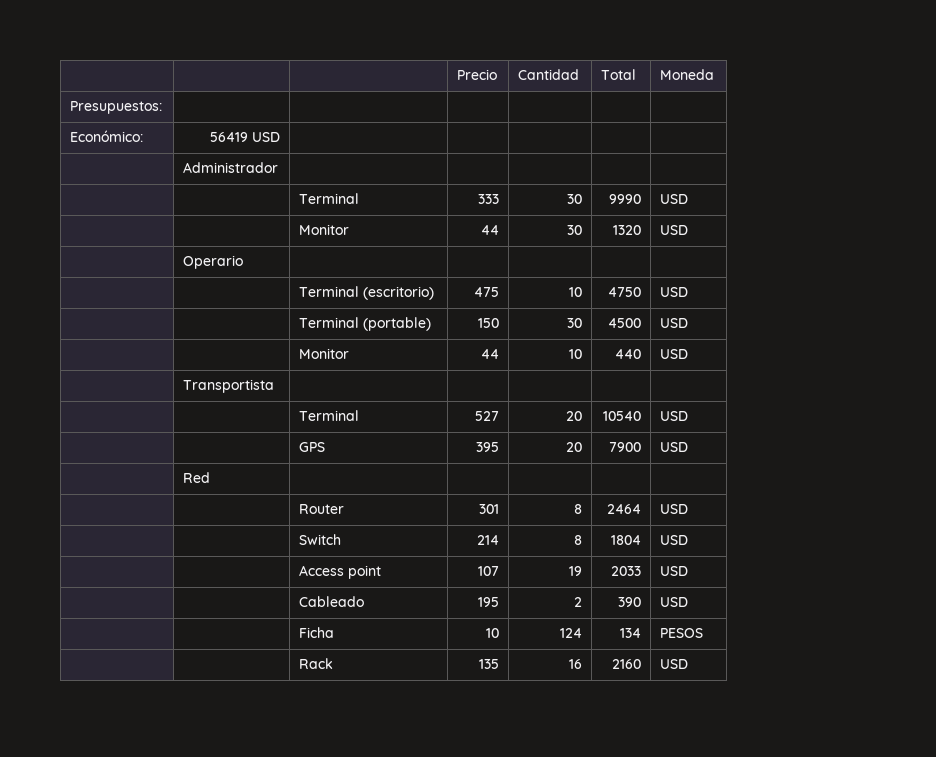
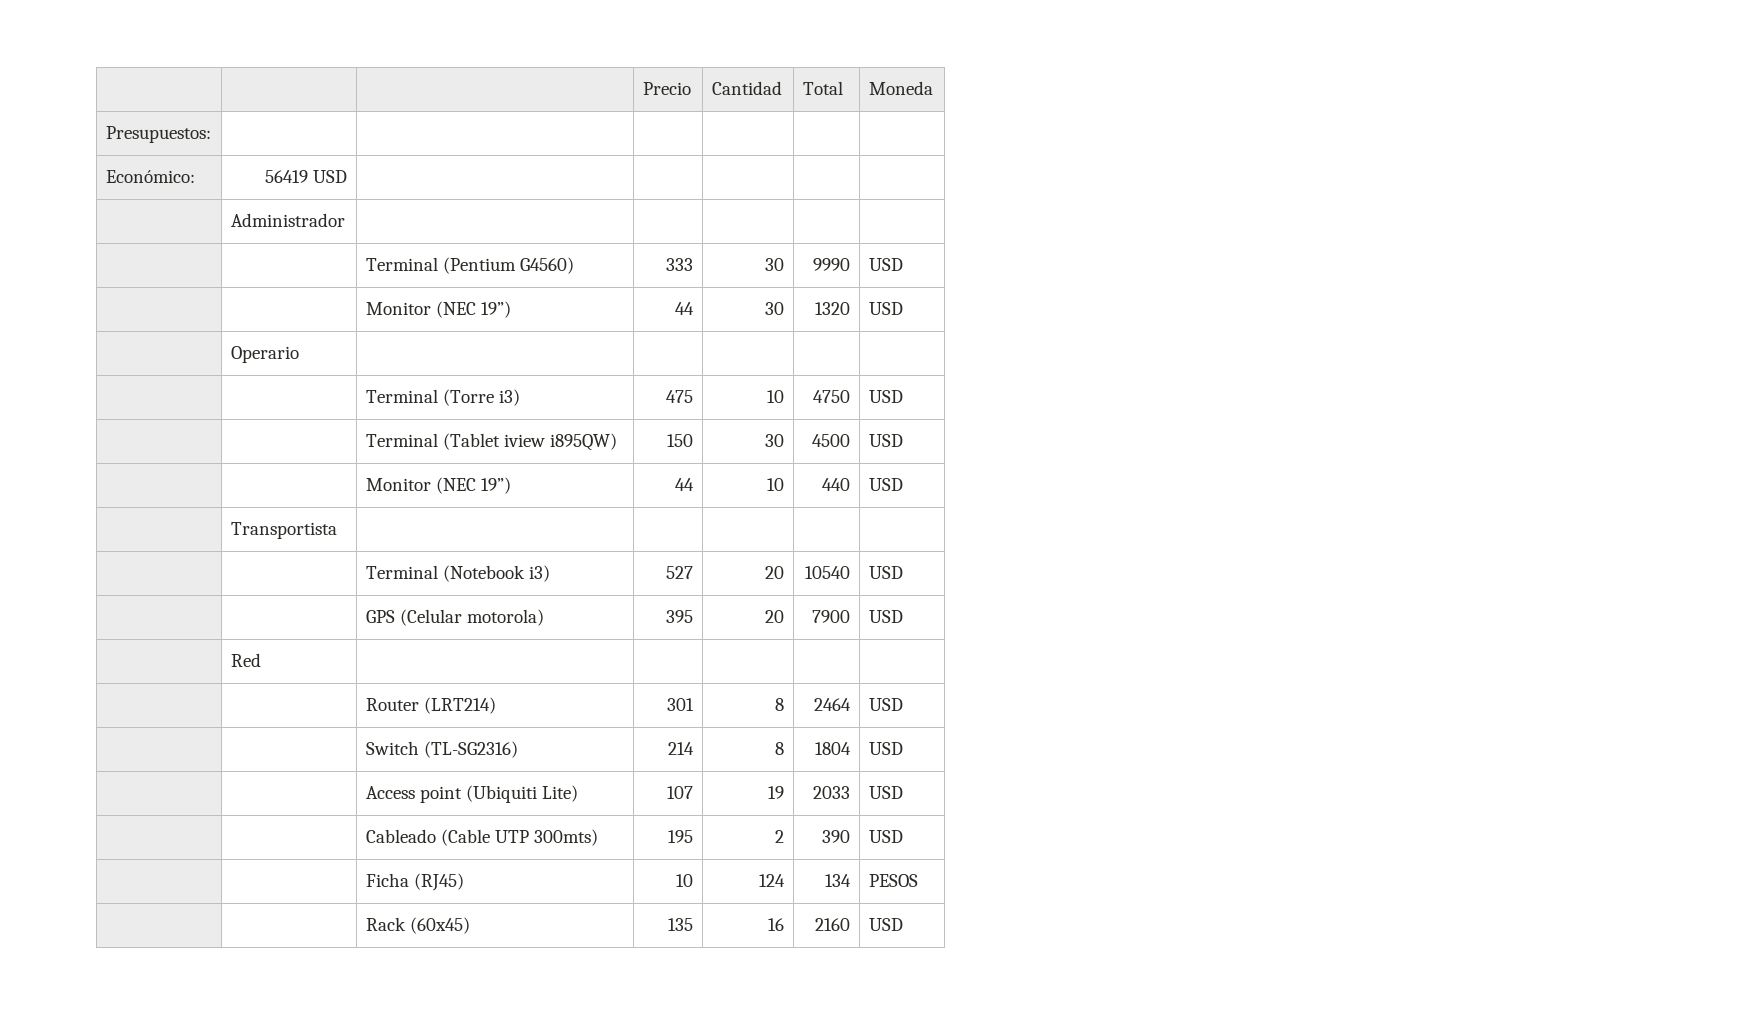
(360, 198) none -> [442,257,574,274] (Pentium G4560)
(350, 229) none -> [435,301,511,318] (NEC 19”)
[363,286,435,300] (escritorio) -> [442,389,520,406] (Torre i3)
[363,317,432,331] (portable) -> [442,433,617,451] (Tablet iview i895QW)
(350, 353) none -> [435,477,511,494] (NEC 19”)
(360, 415) none -> [442,565,550,582] (Notebook i3)
(326, 447) none -> [399,609,544,626] (Celular motorola)
(345, 509) none -> [423,697,496,714] (LRT214)
(342, 539) none -> [423,741,518,758] (TL-SG2316)
(382, 572) none -> [465,785,578,803] (Ubiquiti Lite)
(365, 601) none -> [440,829,598,846] (Cable UTP 300mts)
(335, 632) none -> [413,873,464,891] (RJ45)
(334, 663) none -> [409,917,470,934] (60x45)

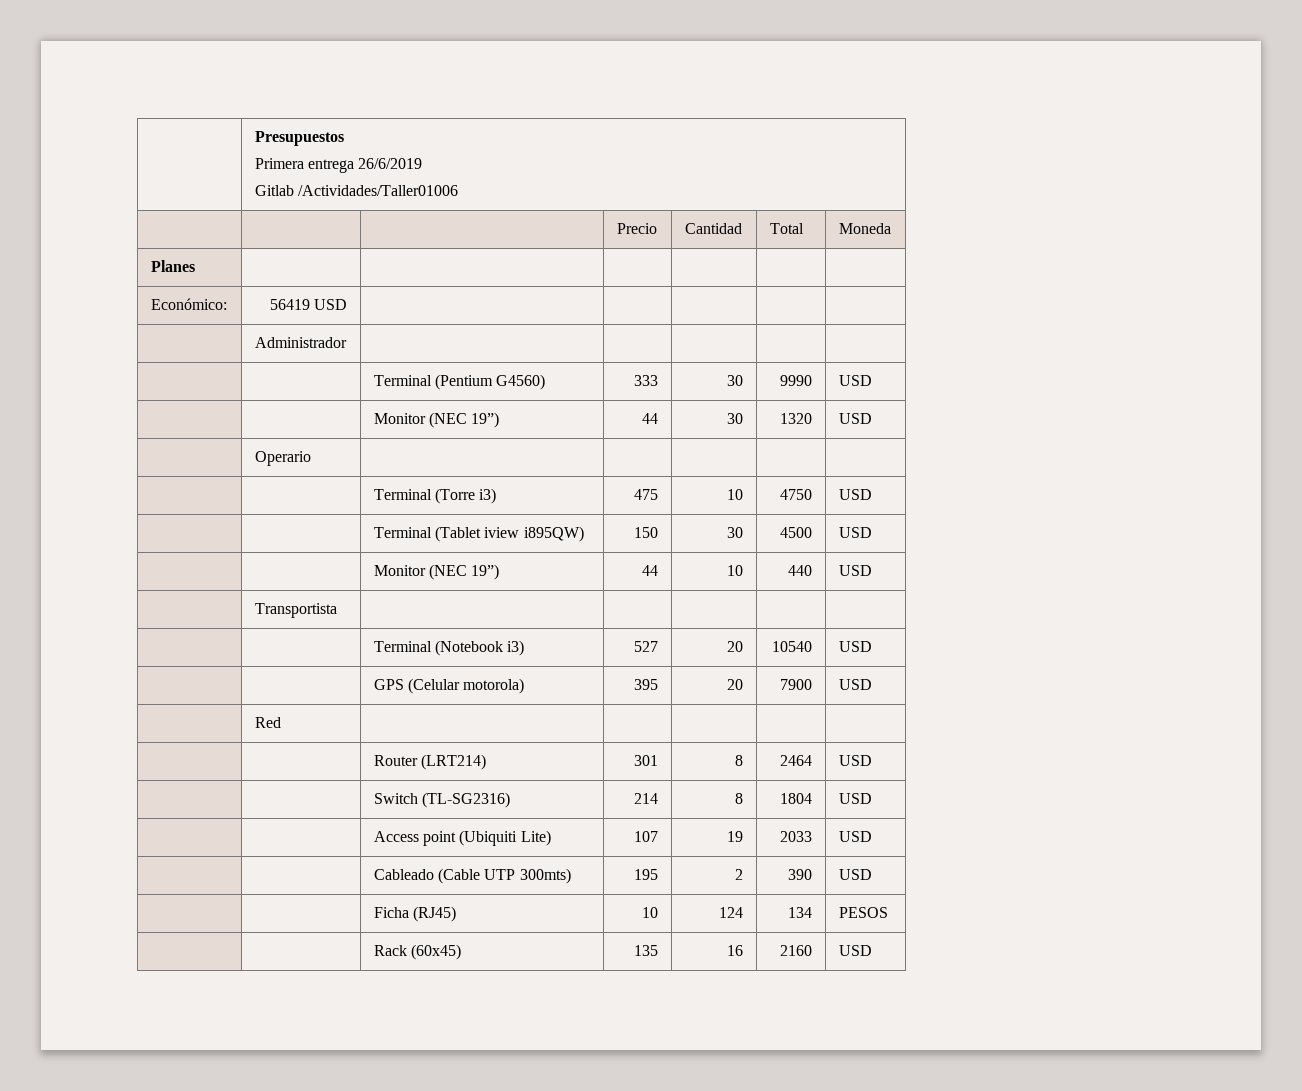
(642, 88) none -> [254,131,344,146] [254,158,423,173] [254,185,459,196] | Presupuestos // Primera entrega 26/6/2019 // Gitlab /Actividades/Taller01006 //
[105,126,211,143] Presupuestos: -> [150,260,195,272] Planes

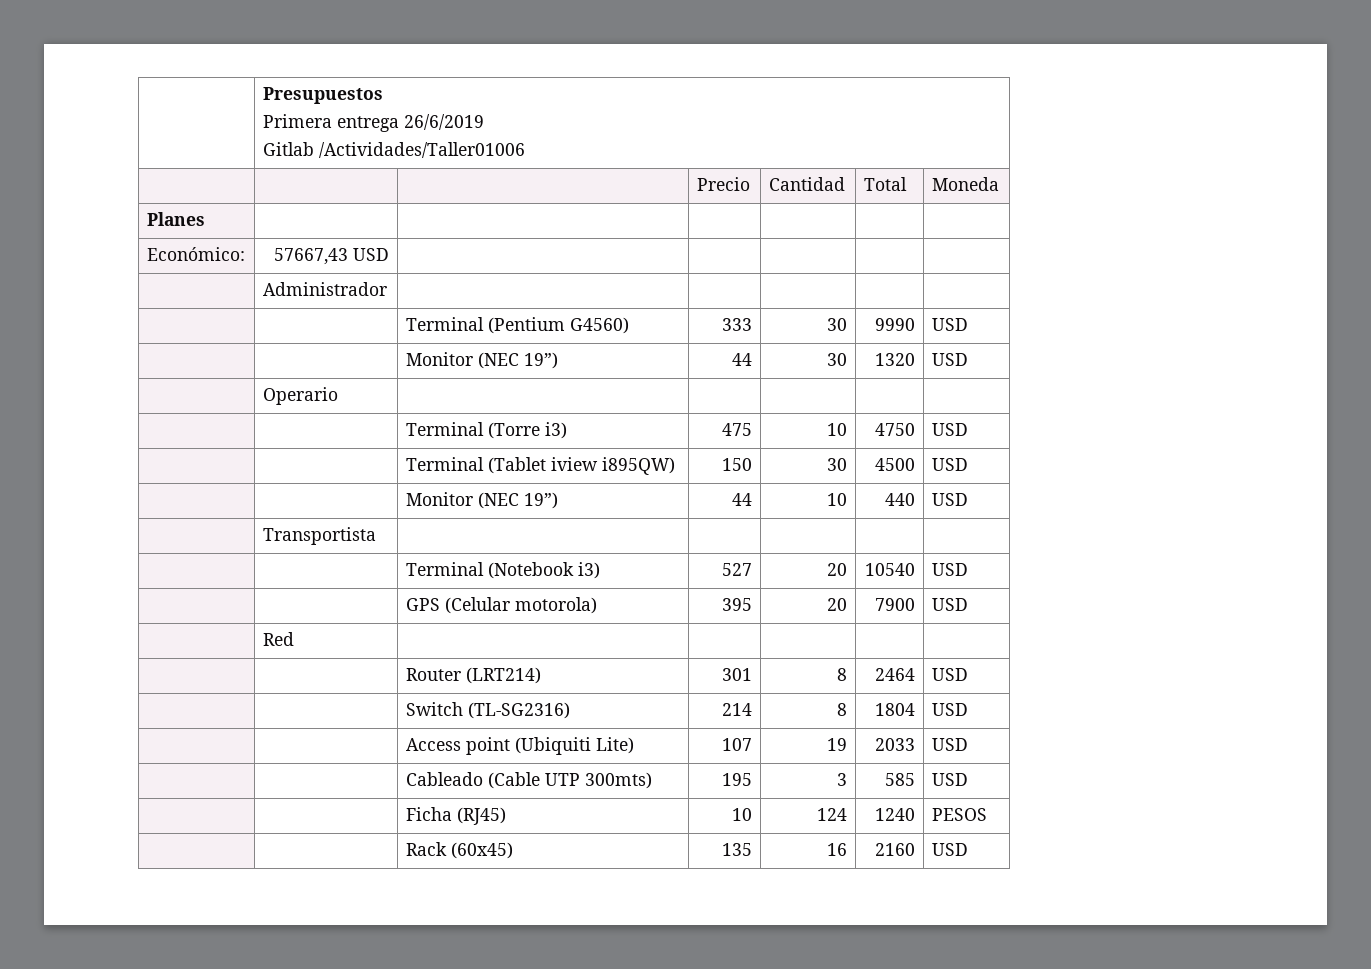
[269,299,310,310] 56419 -> [274,248,349,265] 57667,43
[735,869,744,880] [788,869,813,880] 2 | 390 -> [837,773,848,786] [885,773,916,786] 3 | 585
[788,907,813,918] 134 -> [875,808,916,821] 1240

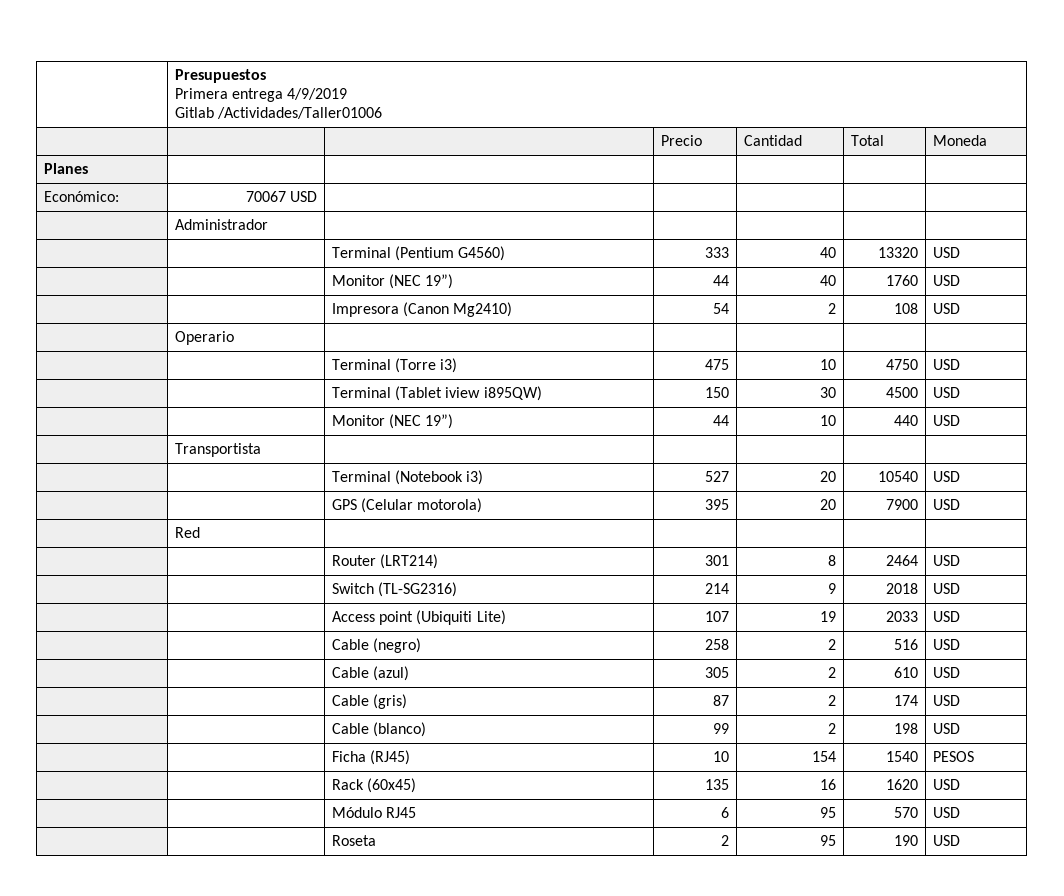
[403,114,484,130] 26/6/2019 -> [287,88,348,100] 4/9/2019
[274,248,349,265] 57667,43 -> [245,191,286,202] 70067
[827,318,848,331] [875,318,916,331] [931,318,968,331] [405,352,558,369] [732,353,753,366] [827,353,848,366] [875,353,916,366] 30 | 9990 | USD // | | Monitor (NEC 19”) | 44 | 30 | 1320 -> [819,247,836,258] [877,247,918,258] [933,247,961,258] [332,274,454,289] [712,275,729,286] [819,275,836,286] [885,275,918,286] [933,275,961,286] [332,302,513,317] [712,303,729,314] [827,303,836,314] [893,303,918,314] 40 | 13320 | USD // | | Monitor (NEC 19”) | 44 | 40 | 1760 | USD // | | Impresora (Canon Mg2410) | 54 | 2 | 108
[837,703,848,716] [875,703,916,716] 8 | 1804 -> [827,583,836,594] [885,583,918,594] 9 | 2018
[405,772,652,789] [722,773,753,786] [837,773,848,786] [885,773,916,786] Cableado (Cable UTP 300mts) | 195 | 3 | 585 -> [332,638,422,653] [704,639,729,650] [827,639,836,650] [893,639,918,650] [933,639,961,650] [332,666,410,681] [704,667,729,678] [827,667,836,678] [893,667,918,678] [933,667,961,678] [332,694,408,709] [712,695,729,706] [827,695,836,706] [893,695,918,706] [933,695,961,706] [332,722,427,737] [712,723,729,734] [827,723,836,734] [893,723,918,734] Cable (negro) | 258 | 2 | 516 | USD // | | Cable (azul) | 305 | 2 | 610 | USD // | | Cable (gris) | 87 | 2 | 174 | USD // | | Cable (blanco) | 99 | 2 | 198
[817,808,848,821] [875,808,916,821] 124 | 1240 -> [811,751,836,762] [885,751,918,762] 154 | 1540
[875,843,916,856] [931,843,968,856] 2160 | USD -> [885,779,918,790] [933,779,961,790] [332,807,417,818] [720,807,729,818] [819,807,836,818] [893,807,918,818] [933,807,961,818] [332,835,377,846] [720,835,729,846] [819,835,836,846] [893,835,918,846] [933,835,961,846] 1620 | USD // | | Módulo RJ45 | 6 | 95 | 570 | USD // | | Roseta | 2 | 95 | 190 | USD

